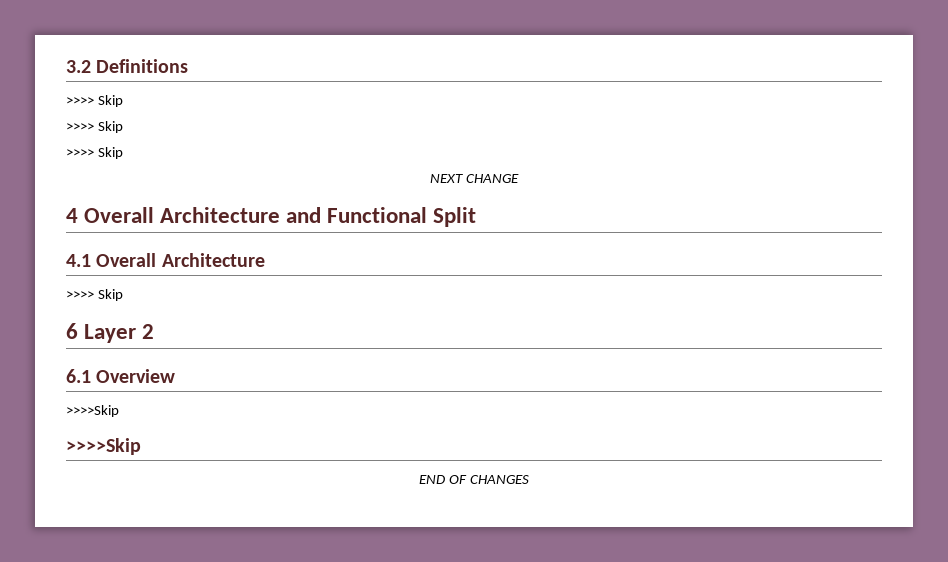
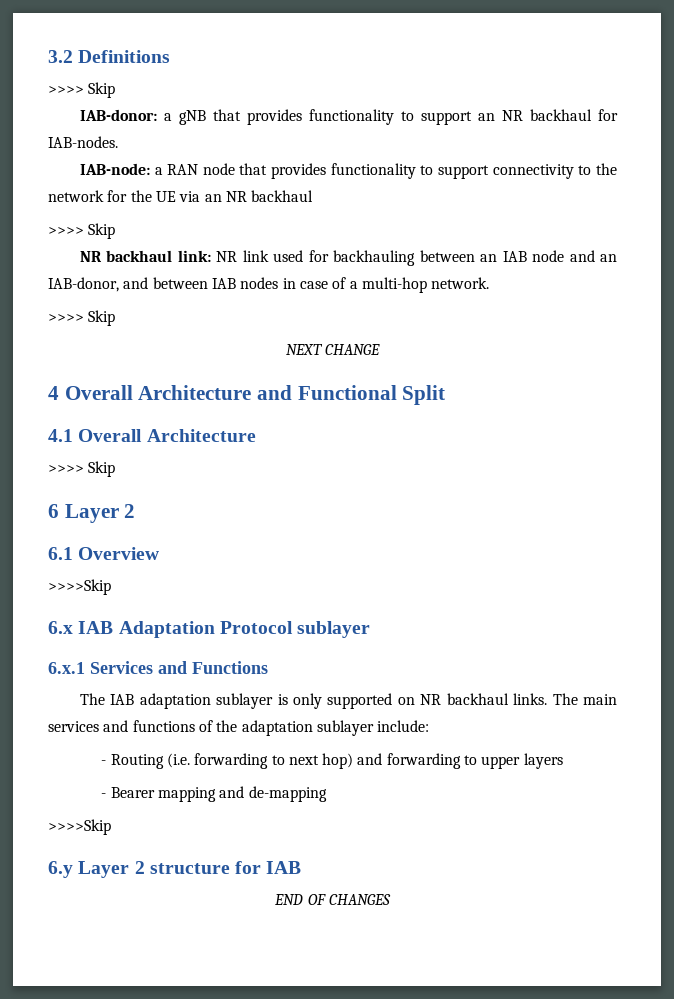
[66,121,123,133] >>>> Skip -> [79,109,619,125] [48,136,118,148] [79,163,618,179] [48,190,314,202] [48,223,116,239] [79,250,617,266] [48,277,490,293] IAB-donor: a gNB that provides functionality to support an NR backhaul for IAB-nodes. // IAB-node: a RAN node that provides functionality to support connectivity to the network for the UE via an NR backhaul // >>>> Skip // NR backhaul link: NR link used for backhauling between an IAB node and an IAB-donor, and between IAB nodes in case of a multi-hop network.
[66,438,141,455] >>>>Skip -> [48,621,371,638] [48,661,268,674] [79,693,617,709] [48,720,430,736] [101,753,563,769] [101,786,327,802] [48,819,111,835] [48,861,302,878] 6.x IAB Adaptation Protocol sublayer // 6.x.1 Services and Functions // The IAB adaptation sublayer is only supported on NR backhaul links. The main services and functions of the adaptation sublayer include: // - Routing (i.e. forwarding to next hop) and forwarding to upper layers // - Bearer mapping and de-mapping // >>>>Skip // 6.y Layer 2 structure for IAB

